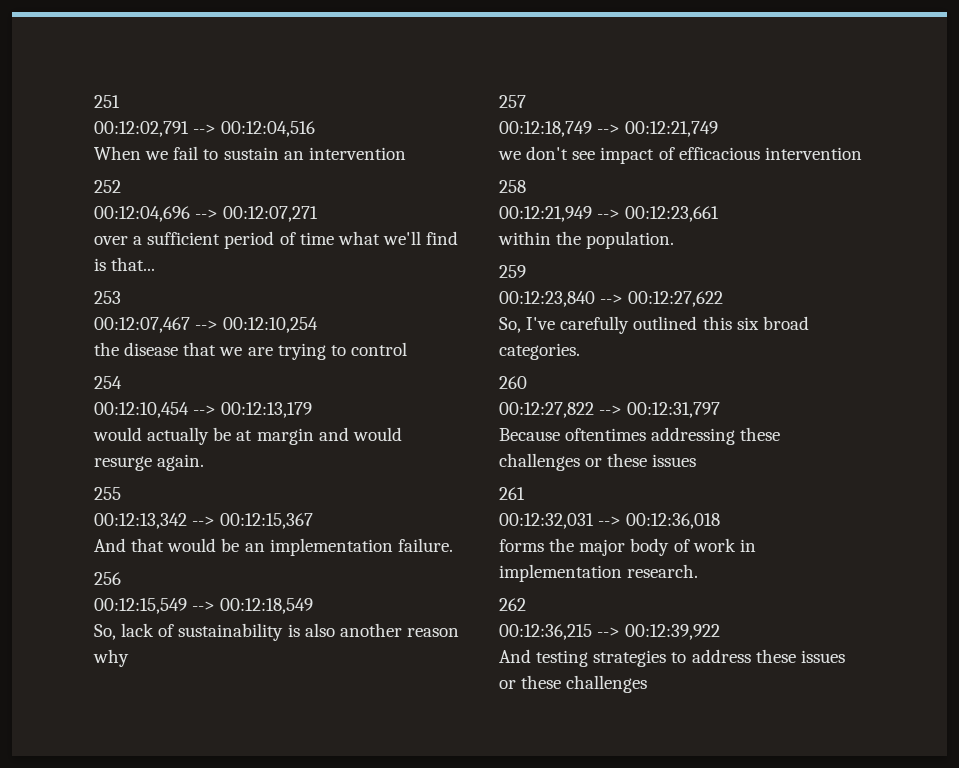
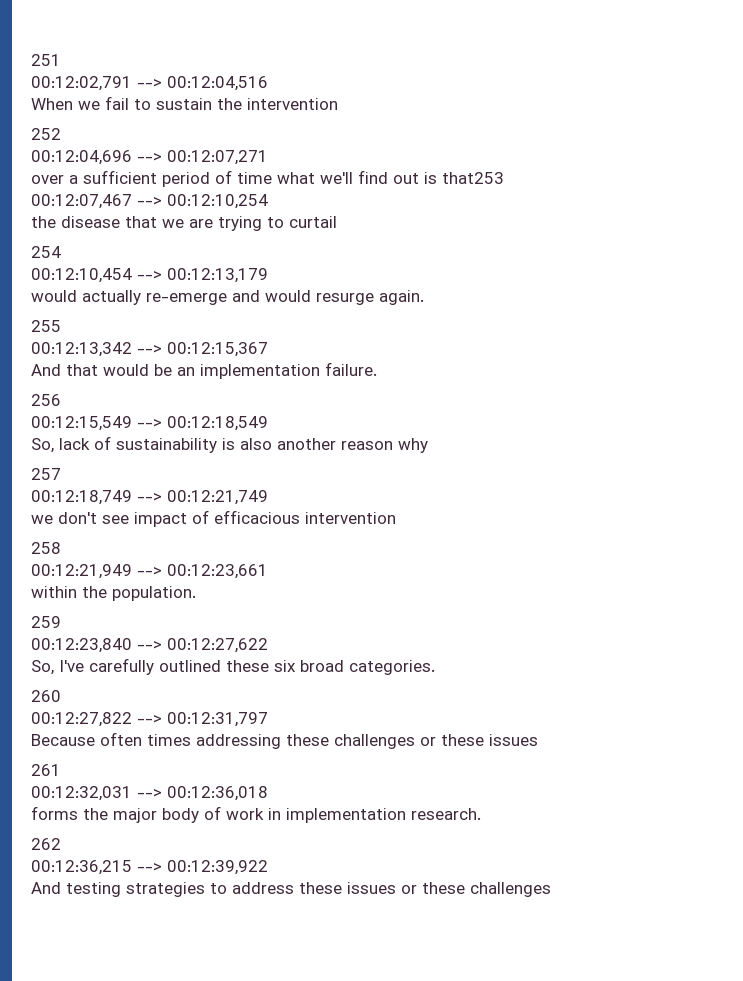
[283,151,304,160] an -> [217,98,242,110] the
[94,257,156,271] [94,291,121,304] is that... // 253 -> [393,172,504,184] out is that253
[350,342,407,356] control -> [289,216,337,228] curtail
[213,427,314,445] be at margin -> [146,293,227,305] re-emerge
[702,316,732,330] this -> [226,660,269,672] these
[565,428,647,441] oftentimes -> [100,732,191,746] often times

